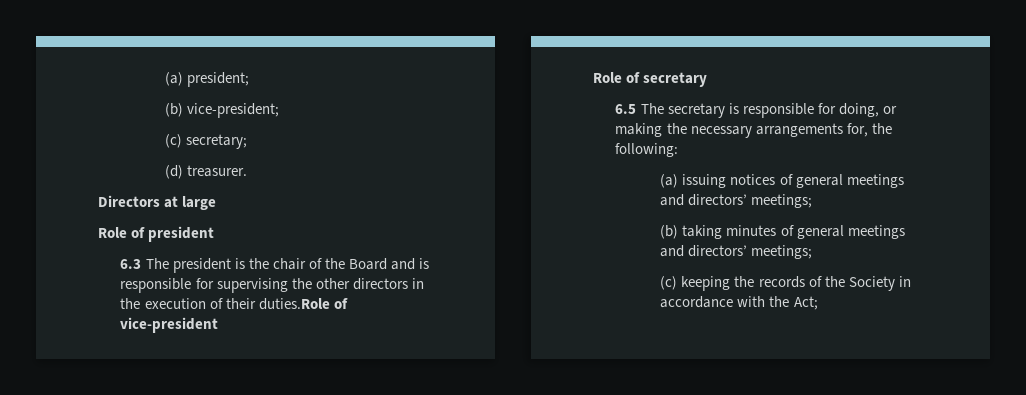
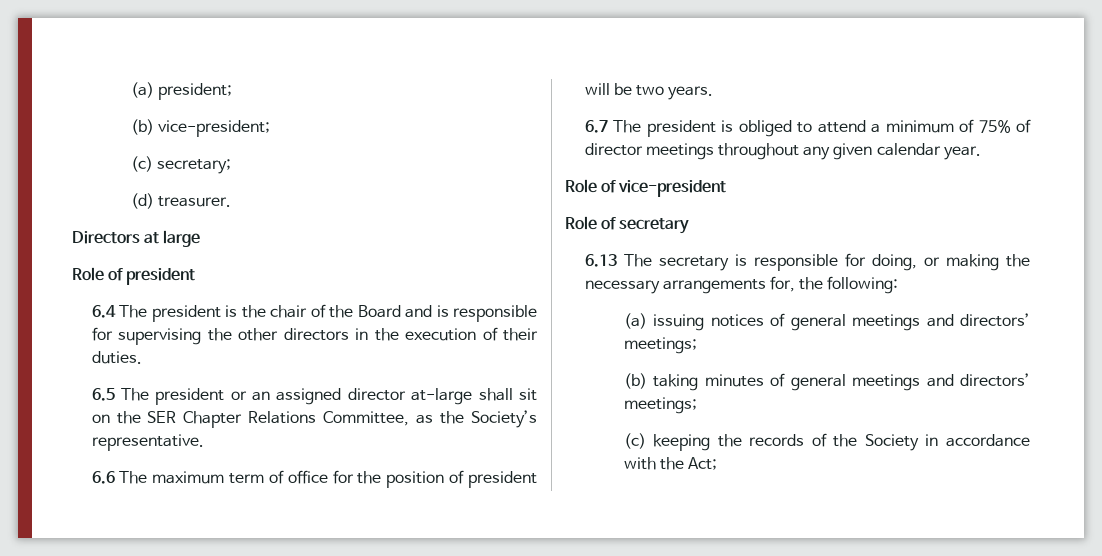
[120,259,142,269] 6.3 -> [91,305,116,318] 6.4
[258,298,330,310] duties.Role -> [91,351,142,364] [91,388,537,405] [91,410,537,428] [91,434,204,451] [91,470,537,488] [584,83,714,100] [584,119,1031,137] [584,143,981,160] [565,179,597,193] duties. // 6.5 The president or an assigned director at-large shall sit on the SER Chapter Relations Committee, as the Society’s representative. // 6.6 The maximum term of office for the position of president will be two years. // 6.7 The president is obliged to attend a minimum of 75% of director meetings throughout any given calendar year. // Role
[615,104,637,114] 6.5 -> [584,254,617,267] 6.13

